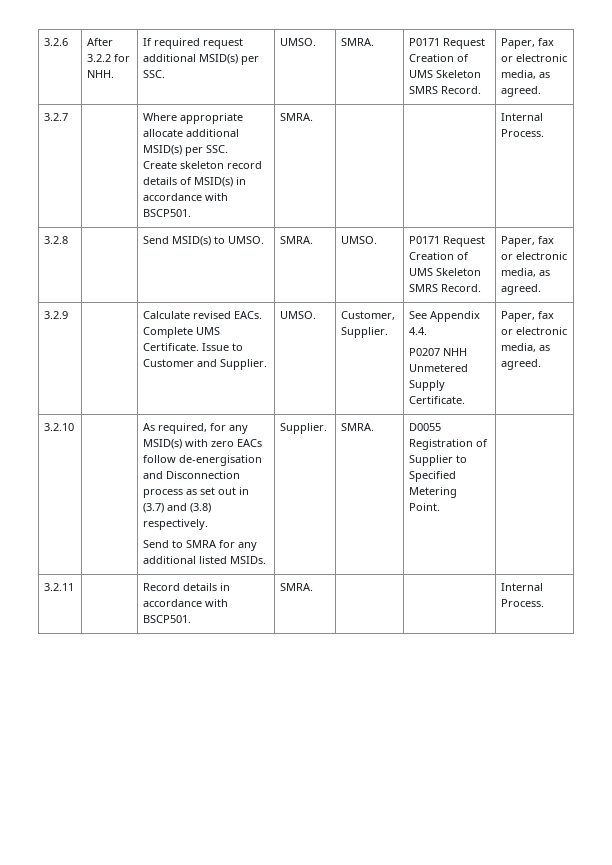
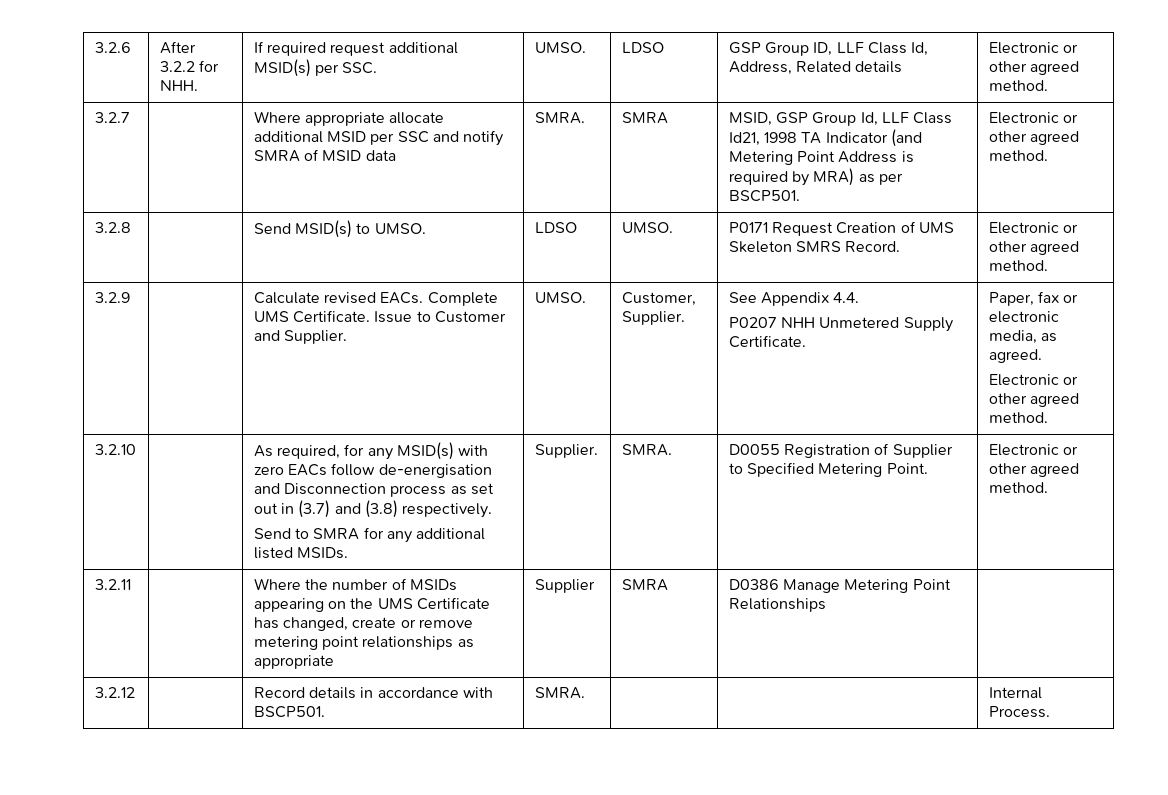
[341,38,375,46] [409,38,486,49] [409,54,470,62] [409,70,482,78] [409,86,482,94] [501,38,555,49] [501,54,568,62] [501,70,551,79] [501,86,542,97] SMRA. | P0171 Request Creation of UMS Skeleton SMRS Record. | Paper, fax or electronic media, as agreed. -> [621,42,664,53] [728,42,929,56] [728,61,903,75] [988,42,1079,54] [988,61,1080,75] [988,80,1048,91] LDSO | GSP Group ID, LLF Class Id, Address, Related details | Electronic or other agreed method.
[143,145,229,156] [143,161,263,169] [143,177,247,187] [143,193,229,201] [143,209,192,217] [280,113,314,121] [501,113,544,121] [501,129,545,137] MSID(s) per SSC. // Create skeleton record details of MSID(s) in accordance with BSCP501. | SMRA. | | | Internal Process. -> [327,130,504,146] [253,149,396,162] [534,112,585,124] [621,112,668,124] [728,112,953,126] [728,129,923,147] [728,151,914,165] [728,168,904,186] [728,190,800,202] [988,112,1079,124] [988,131,1080,145] [988,150,1048,161] MSID per SSC and notify SMRA of MSID data | SMRA. | SMRA | MSID, GSP Group Id, LLF Class Id21, 1998 TA Indicator (and Metering Point Address is required by MRA) as per BSCP501. | Electronic or other agreed method.
[280,236,314,244] SMRA. -> [534,222,577,233] LDSO
[501,236,555,247] [501,252,568,260] [501,268,551,277] [501,284,542,295] Paper, fax or electronic media, as agreed. -> [988,222,1079,234] [988,241,1080,255] [988,260,1048,271] Electronic or other agreed method.
(542, 364) none -> [988,374,1079,386] [988,393,1080,407] [988,412,1048,423] // Electronic or other agreed method.
[44,583,75,591] // 3.2.11 -> [988,444,1079,456] [988,463,1080,477] [988,482,1048,493] [94,579,131,590] [253,578,458,591] [253,597,491,612] [253,617,474,631] [253,636,474,650] [253,655,334,669] [534,579,595,593] [621,579,668,591] [728,579,951,593] [728,598,826,612] [94,687,135,698] Electronic or other agreed method. // 3.2.11 | | Where the number of MSIDs appearing on the UMS Certificate has changed, create or remove metering point relationships as appropriate | Supplier | SMRA | D0386 Manage Metering Point Relationships | // 3.2.12

